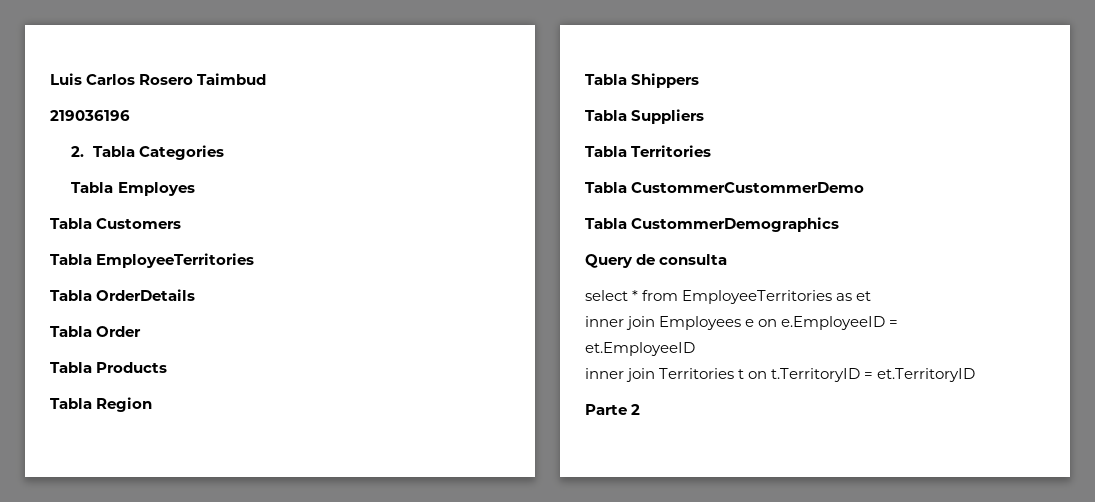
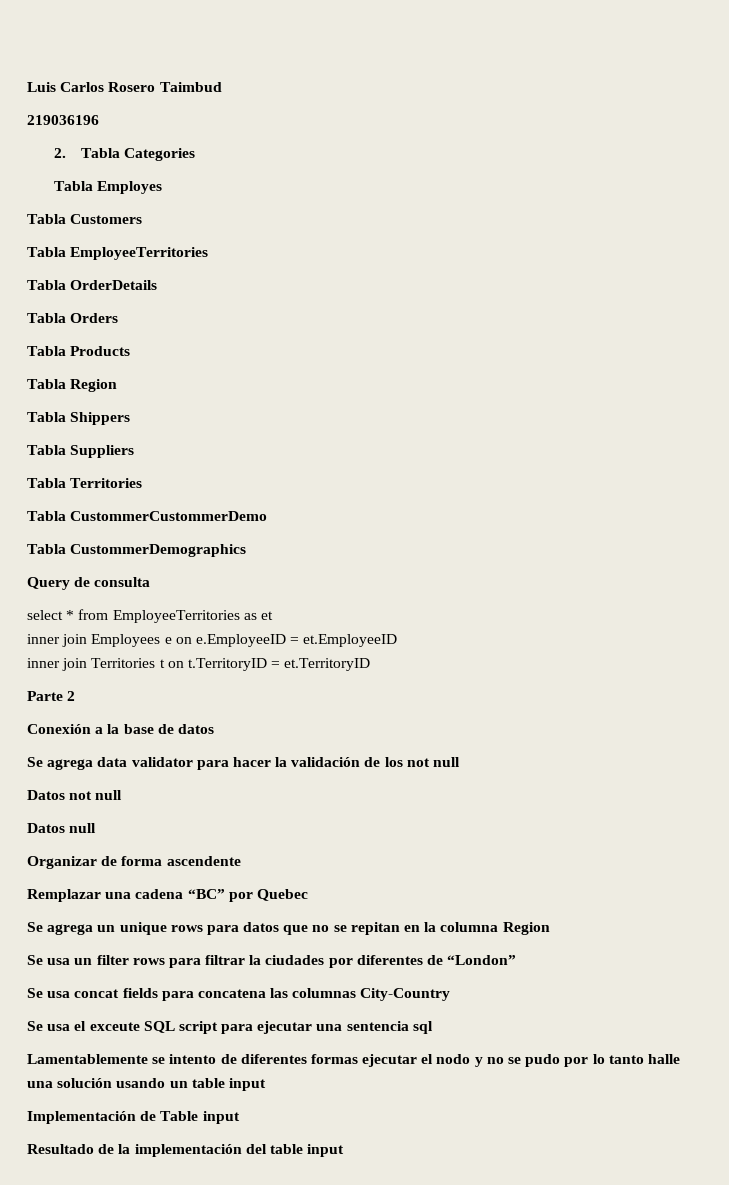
[96,326,142,337] Order -> [70,313,119,323] Orders
(641, 409) none -> [27,724,214,734] [27,757,461,770] [27,790,123,800] [27,823,97,833] [27,856,241,869] [27,889,308,902] [27,922,550,935] [27,955,517,968] [27,988,451,1001] [27,1021,433,1034] [27,1054,680,1067] [27,1078,266,1091] [27,1111,240,1124] [27,1144,345,1157] // Conexión a la base de datos // Se agrega data validator para hacer la validación de los not null // Datos not null // Datos null // Organizar de forma ascendente // Remplazar una cadena “BC” por Quebec // Se agrega un unique rows para datos que no se repitan en la columna Region // Se usa un filter rows para filtrar la ciudades por diferentes de “London” // Se usa concat fields para concatena las columnas City-Country // Se usa el exceute SQL script para ejecutar una sentencia sql // Lamentablemente se intento de diferentes formas ejecutar el nodo y no se pudo por lo tanto halle una solución usando un table input // Implementación de Table input // Resultado de la implementación del table input

